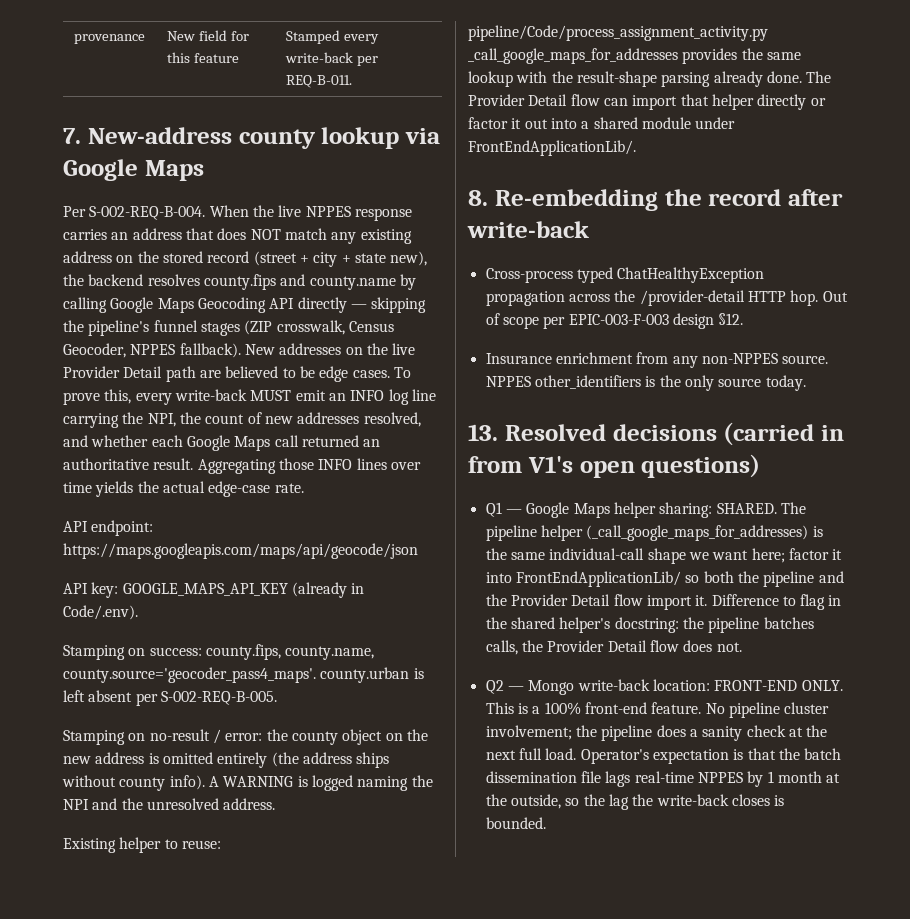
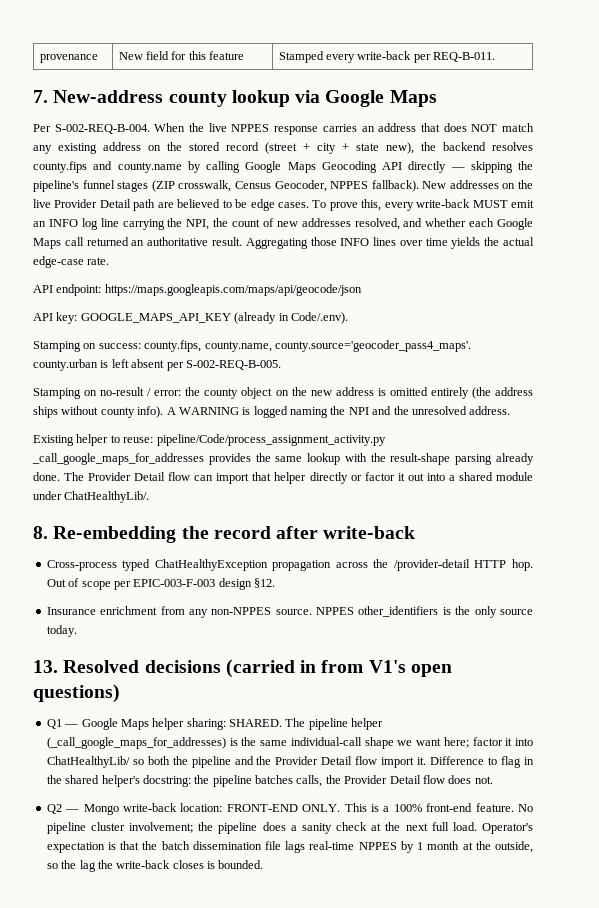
[468,140,636,156] FrontEndApplicationLib/. -> [64,491,150,503] ChatHealthyLib/.
[515,571,681,587] FrontEndApplicationLib/ -> [46,756,130,768] ChatHealthyLib/

